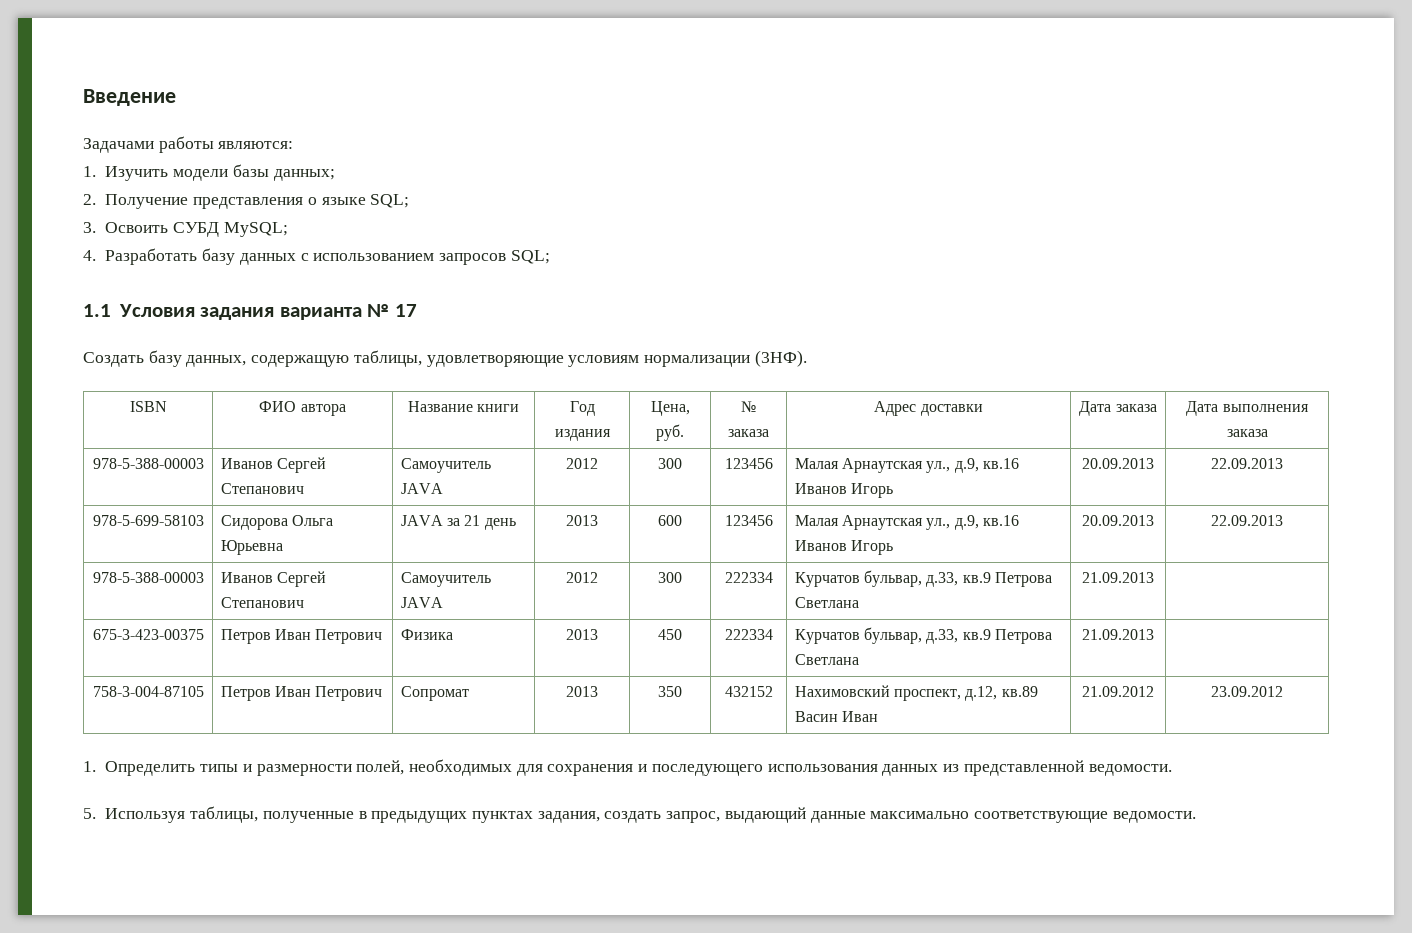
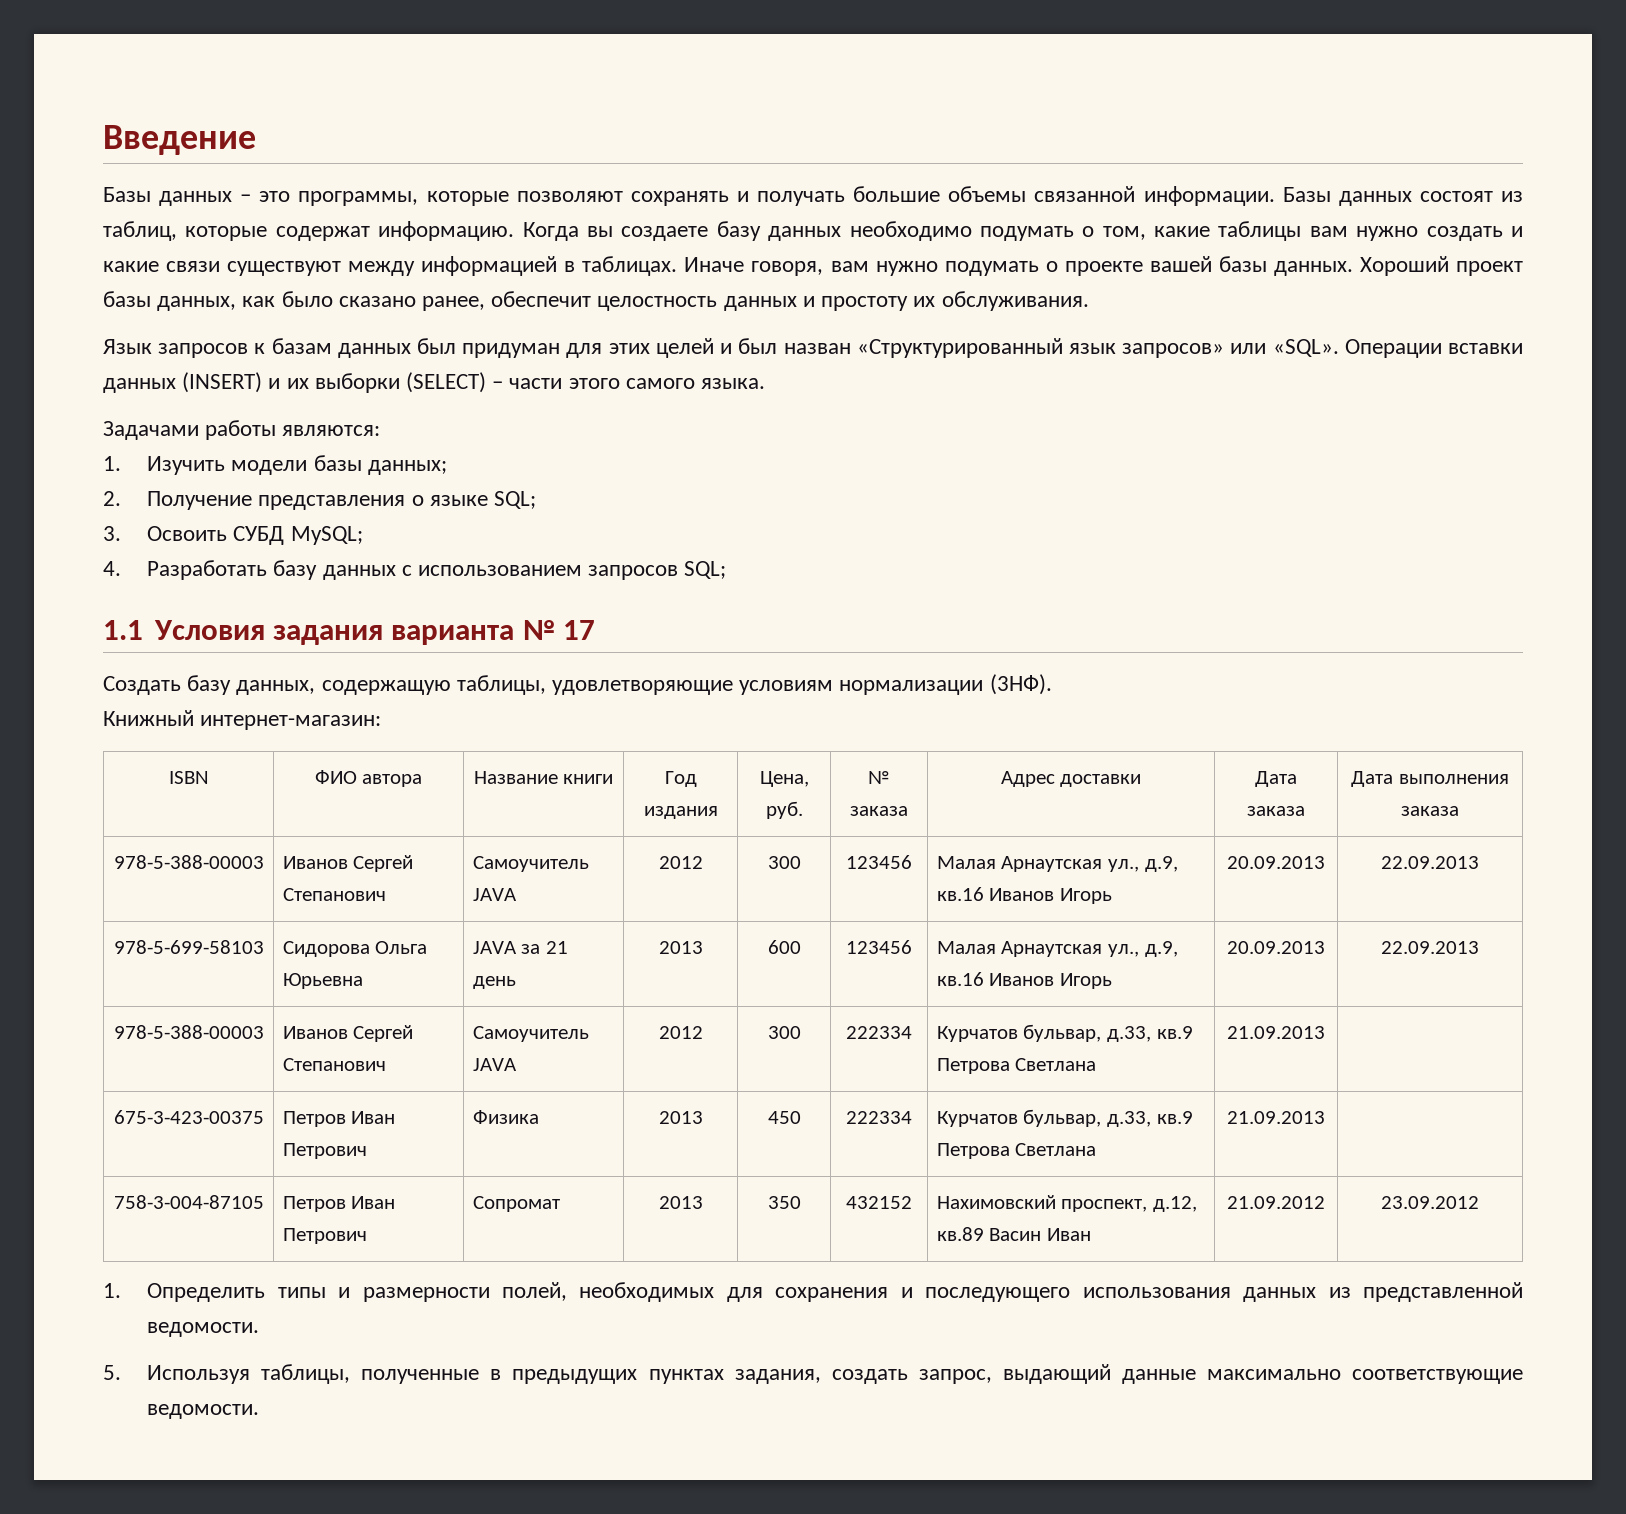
(176, 97) none -> [103,186,1523,206] [103,221,1524,241] [103,256,1524,276] [103,291,1089,311] [103,338,1523,358] [103,372,766,393] // Базы данных – это программы, которые позволяют сохранять и получать большие объемы связанной информации. Базы данных состоят из таблиц, которые содержат информацию. Когда вы создаете базу данных необходимо подумать о том, какие таблицы вам нужно создать и какие связи существуют между информацией в таблицах. Иначе говоря, вам нужно подумать о проекте вашей базы данных. Хороший проект базы данных, как было сказано ранее, обеспечит целостность данных и простоту их обслуживания. // Язык запросов к базам данных был придуман для этих целей и был назван «Структурированный язык запросов» или «SQL». Операции вставки данных (INSERT) и их выборки (SELECT) – части этого самого языка.
(807, 358) none -> [103,710,382,730] // Книжный интернет-магазин:

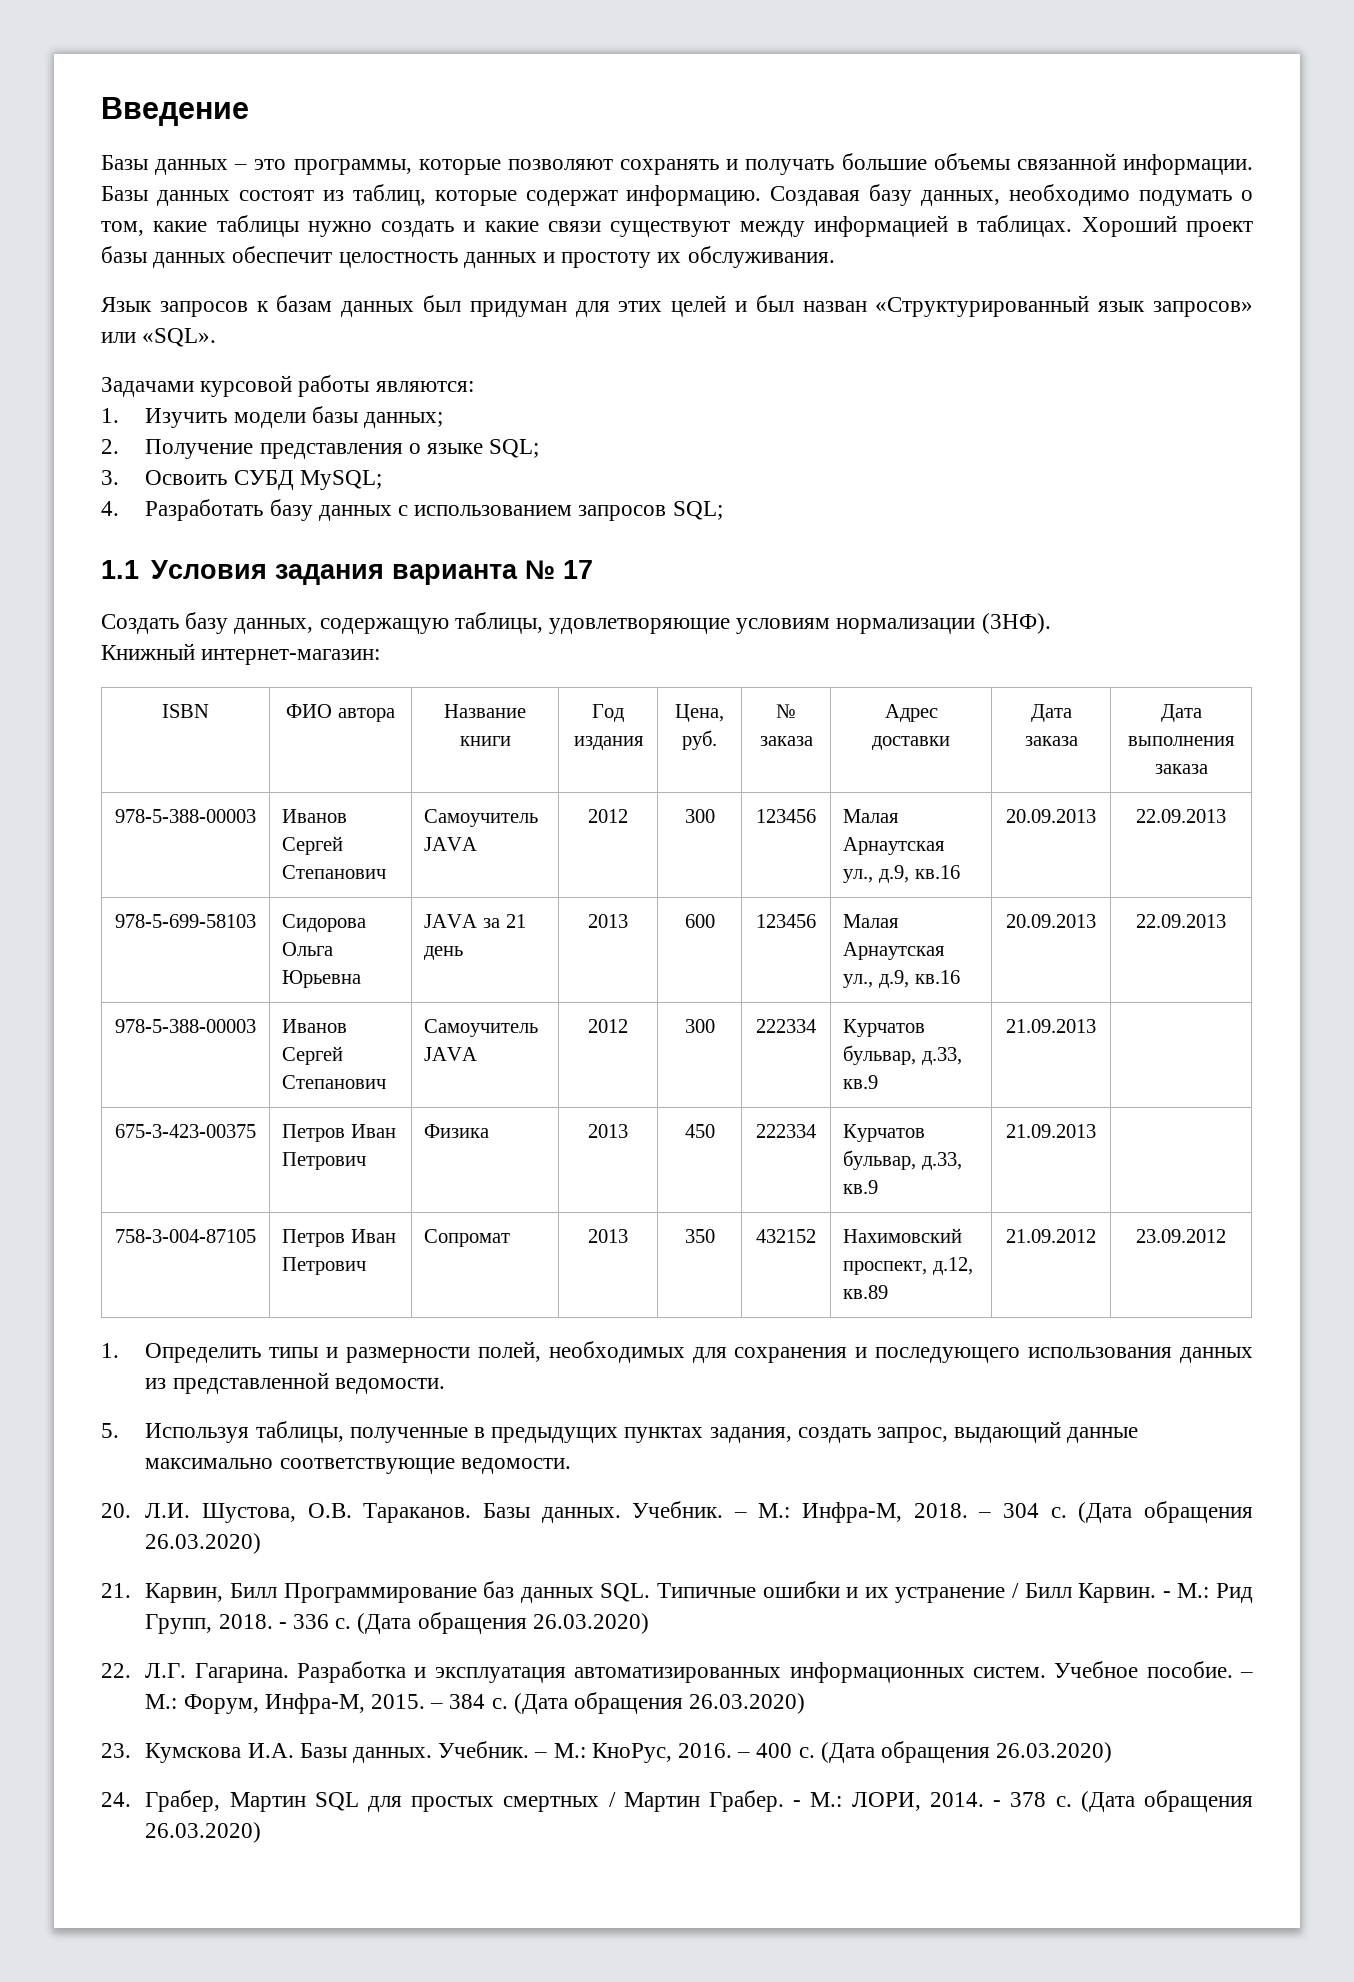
[522,221,842,241] Когда вы создаете базу данных -> [770,184,1001,206] Создавая базу данных,
[1309,226,1348,237] вам -> (299, 226) none
[684,256,1524,276] [103,291,486,311] Иначе говоря, вам нужно подумать о проекте вашей базы данных. Хороший проект базы данных, как было сказано ранее, -> [1081,215,1253,237] [101,246,227,268] Хороший проект базы данных
[1344,339,1523,358] [103,372,766,393] Операции вставки данных (INSERT) и их выборки (SELECT) – части этого самого языка. -> (217, 337) none
(199, 430) none -> [200,375,293,397] курсовой
[989,888,1112,904] Иванов Игорь -> (960, 872) none
[989,973,1112,989] Иванов Игорь -> (960, 977) none
[936,1058,1097,1074] Петрова Светлана -> (879, 1082) none
[936,1143,1097,1159] Петрова Светлана -> (879, 1187) none
[989,1228,1091,1241] Васин Иван -> (889, 1292) none
(260, 1411) none -> [101,1501,1253,1523] [145,1533,262,1554] [101,1581,1253,1603] [145,1612,649,1634] [101,1661,1253,1683] [145,1692,806,1714] [101,1741,1113,1763] [101,1790,1253,1812] [145,1822,262,1843] // 20. Л.И. Шустова, О.В. Тараканов. Базы данных. Учебник. – М.: Инфра-М, 2018. – 304 с. (Дата обращения 26.03.2020) // 21. Карвин, Билл Программирование баз данных SQL. Типичные ошибки и их устранение / Билл Карвин. - М.: Рид Групп, 2018. - 336 c. (Дата обращения 26.03.2020) // 22. Л.Г. Гагарина. Разработка и эксплуатация автоматизированных информационных систем. Учебное пособие. – М.: Форум, Инфра-М, 2015. – 384 с. (Дата обращения 26.03.2020) // 23. Кумскова И.А. Базы данных. Учебник. – М.: КноРус, 2016. – 400 с. (Дата обращения 26.03.2020) // 24. Грабер, Мартин SQL для простых смертных / Мартин Грабер. - М.: ЛОРИ, 2014. - 378 c. (Дата обращения 26.03.2020)

